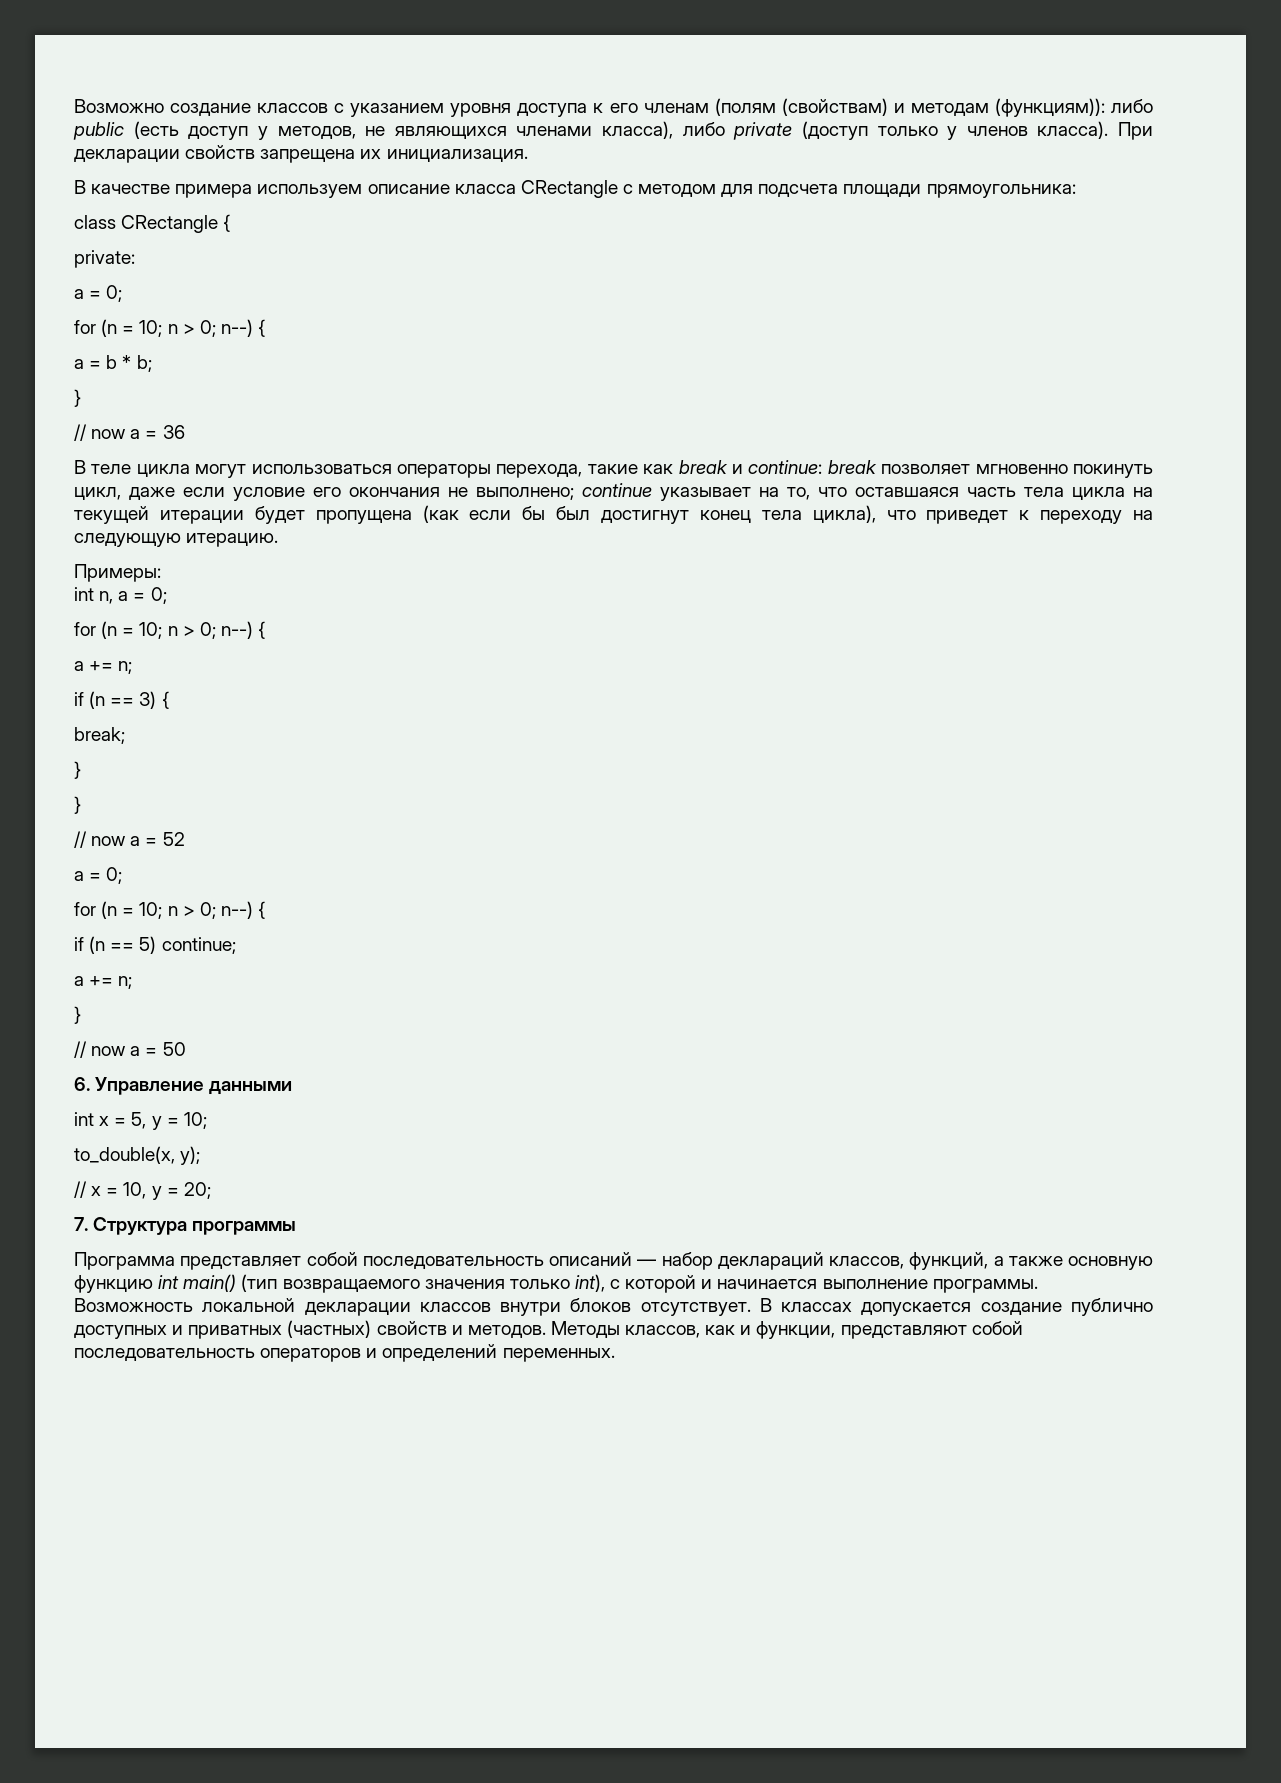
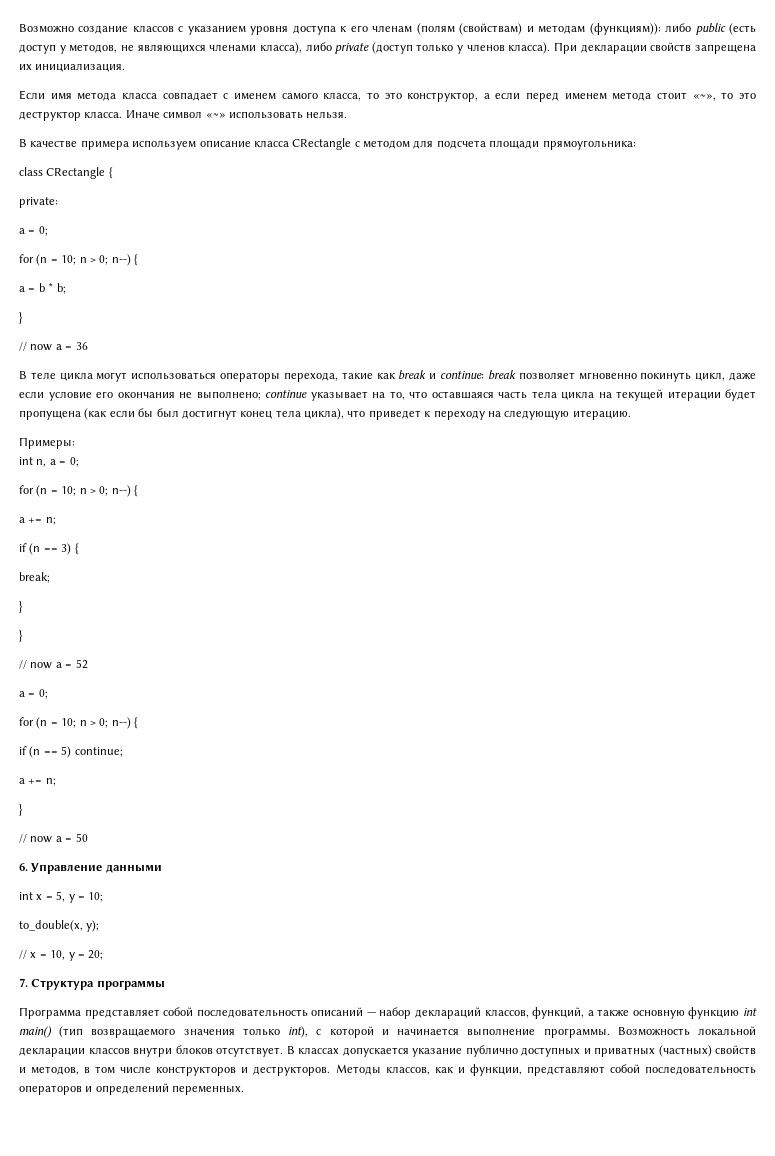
(528, 155) none -> [19,90,756,102] [19,110,348,121] // Если имя метода класса совпадает с именем самого класса, то это конструктор, а если перед именем метода стоит «~», то это деструктор класса. Иначе символ «~» использовать нельзя.
[980,1302,1062,1315] создание -> [412,1048,462,1057] указание
[467,1325,546,1338] методов. -> [31,1066,331,1076] методов, в том числе конструкторов и деструкторов.

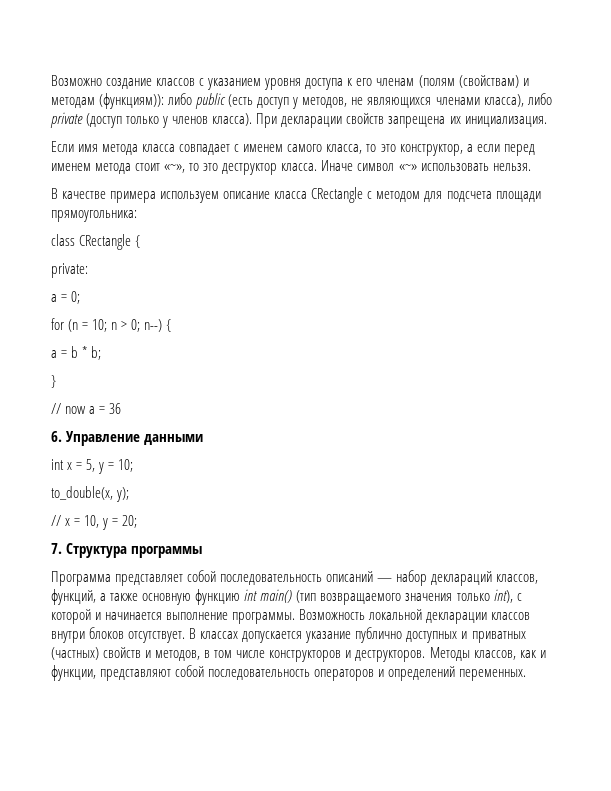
[19,370,757,382] [19,389,756,401] [19,408,631,420] [19,437,75,449] [19,457,79,467] [19,485,138,497] [19,517,56,525] [19,543,79,555] [19,572,50,583] [19,601,23,613] [19,630,23,642] [19,659,88,669] [19,689,48,699] [19,717,138,729] [19,746,123,758] [19,778,56,786] [19,804,23,816] [19,833,88,843] // В теле цикла могут использоваться операторы перехода, такие как break и continue: break позволяет мгновенно покинуть цикл, даже если условие его окончания не выполнено; continue указывает на то, что оставшаяся часть тела цикла на текущей итерации будет пропущена (как если бы был достигнут конец тела цикла), что приведет к переходу на следующую итерацию. // Примеры: // int n, a = 0; // for (n = 10; n > 0; n--) { // a += n; // if (n == 3) { // break; // } // } // // now a = 52 // a = 0; // for (n = 10; n > 0; n--) { // if (n == 5) continue; // a += n; // } // // now a = 50 -> (122, 408) none

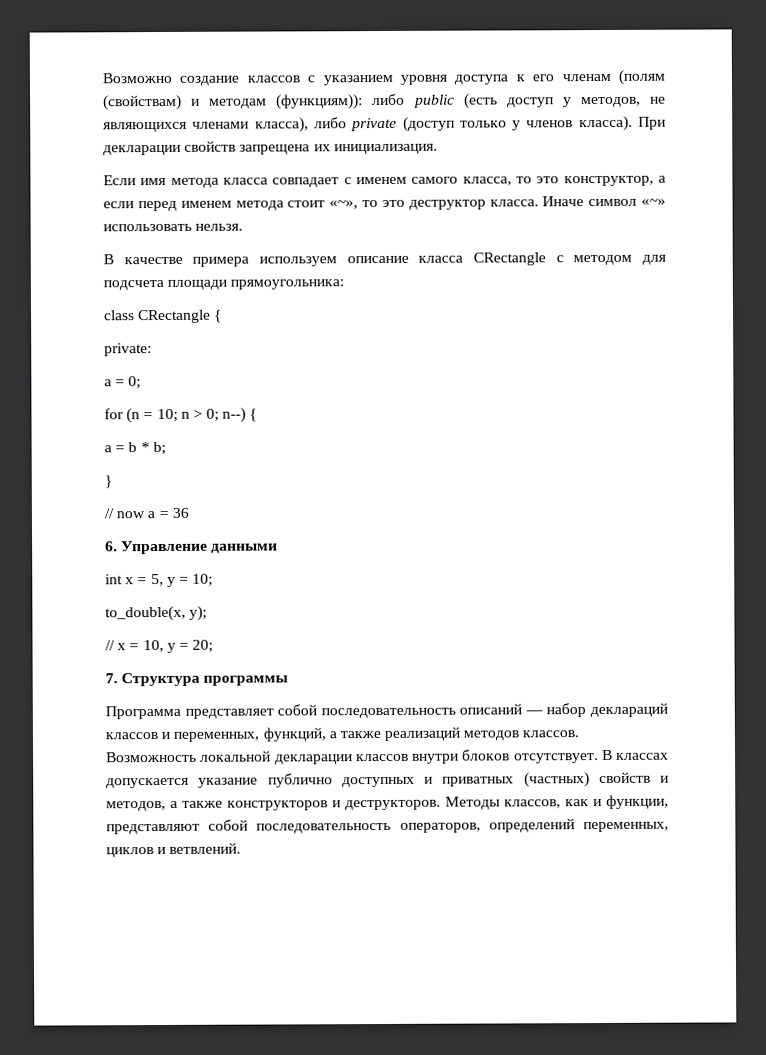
[496,574,539,584] [51,589,522,605] [51,609,296,624] классов, функций, а также основную функцию int main() (тип возвращаемого значения только int), с которой и начинается выполнение программы. -> [105,726,580,742] классов и переменных, функций, а также реализаций методов классов.
[204,650,266,658] в том числе -> [170,800,223,808] а также
[314,666,527,681] операторов и определений переменных. -> [399,818,669,833] [106,842,242,858] операторов, определений переменных, циклов и ветвлений.

